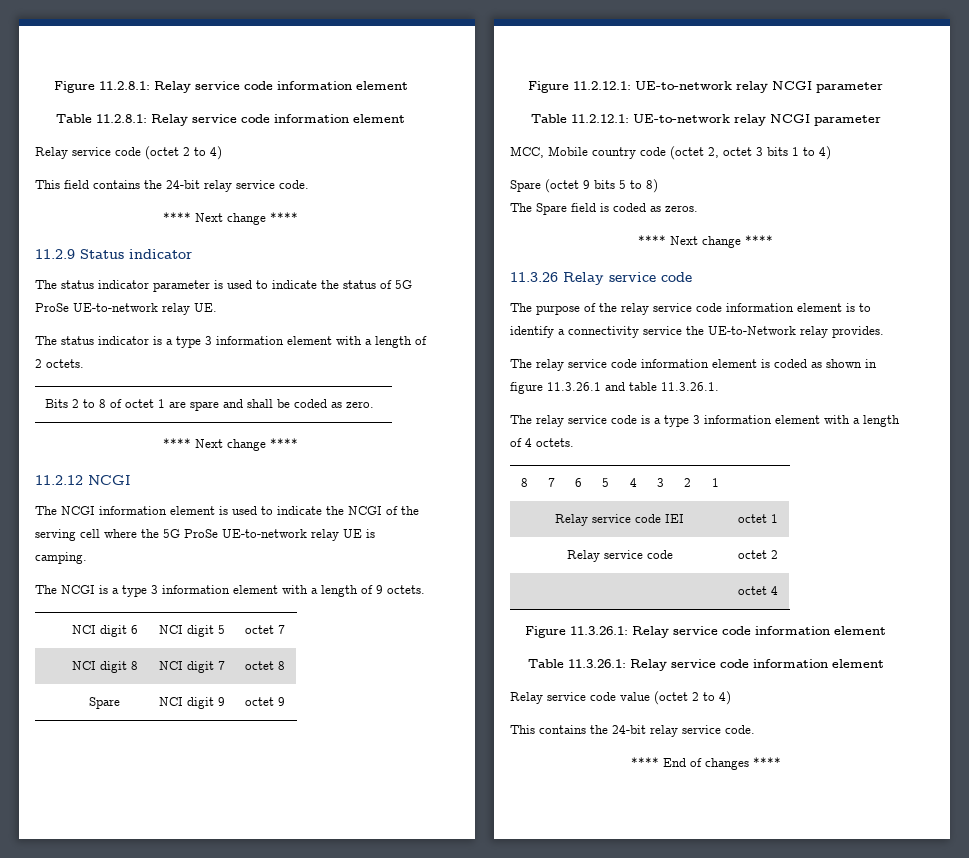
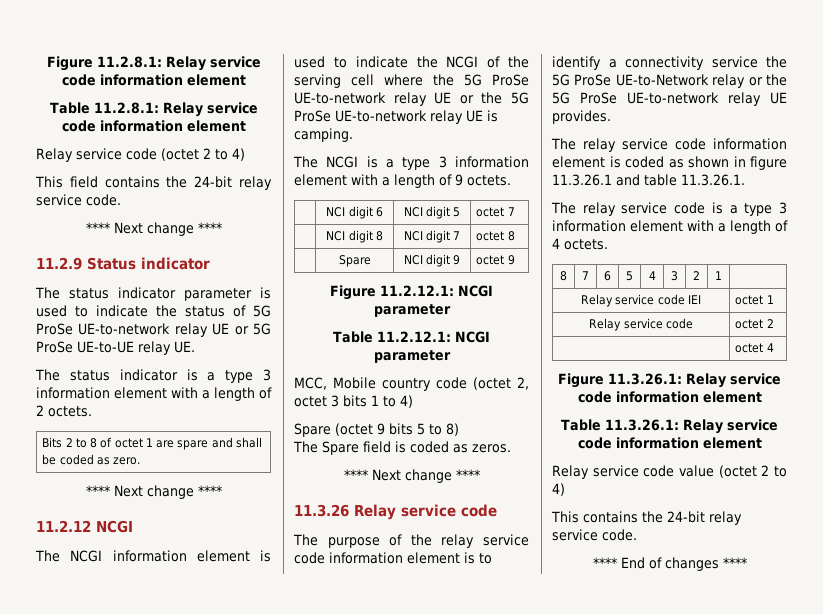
(190, 309) none -> [212,323,271,335] [36,341,171,355] UE or 5G ProSe UE-to-UE relay
(362, 533) none -> [459,92,529,104] [294,110,483,124] or the 5G ProSe UE-to-network relay UE
[635,81,768,93] UE-to-network relay -> (454, 290) none
[632,114,766,126] UE-to-network relay -> (451, 336) none
[708,326,828,338] UE-to-Network relay -> [552,74,787,88] [552,92,787,106] 5G ProSe UE-to-Network relay or the 5G ProSe UE-to-network relay UE

